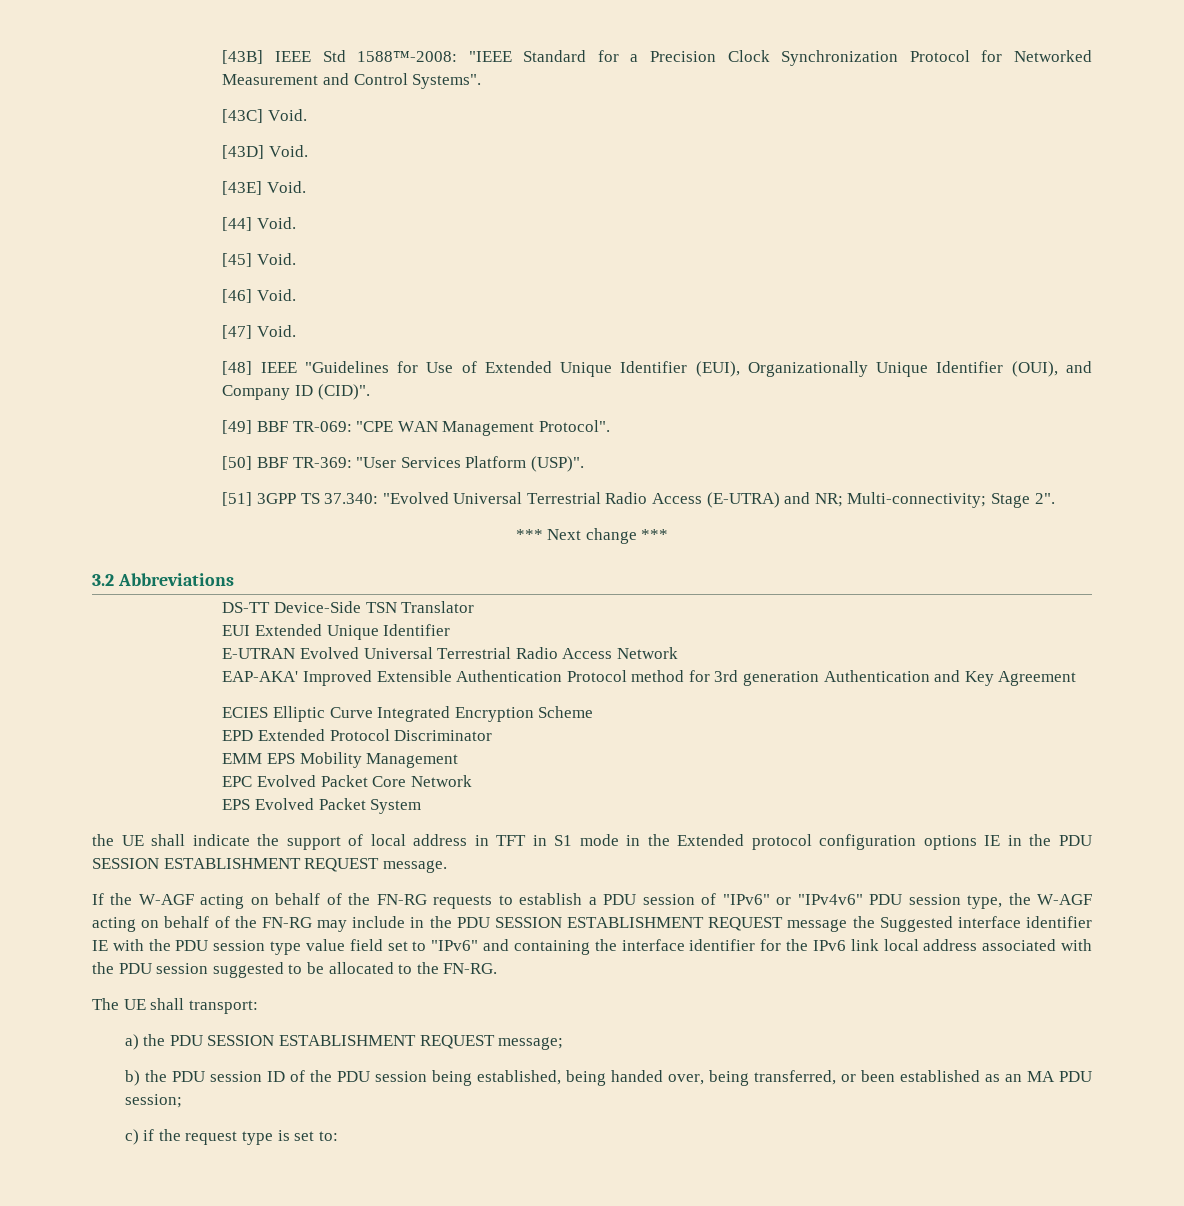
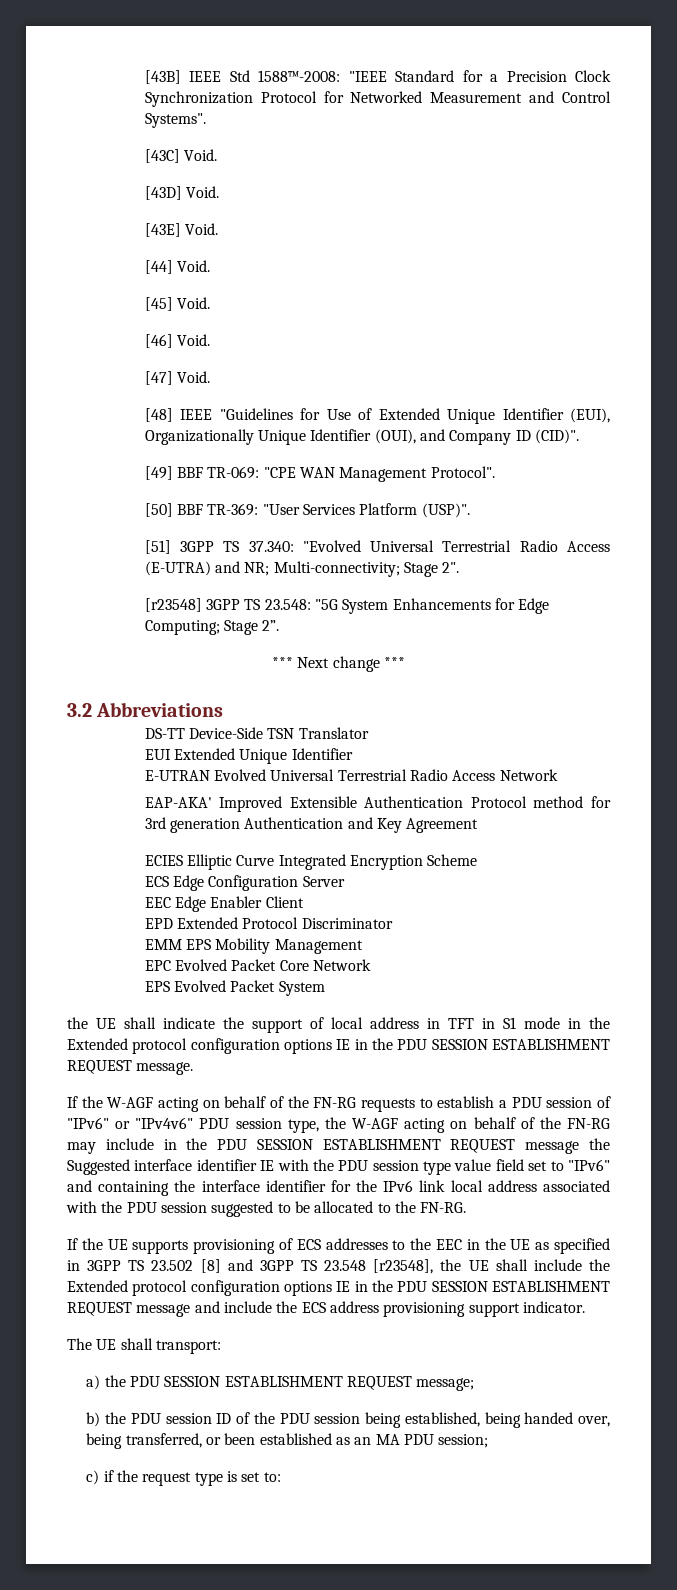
(1055, 498) none -> [144,598,550,614] [144,620,280,635] // [r23548] 3GPP TS 23.548: "5G System Enhancements for Edge Computing; Stage 2”.
(594, 712) none -> [144,875,345,891] [144,896,304,912] // ECS Edge Configuration Server // EEC Edge Enabler Client
(498, 968) none -> [67,1238,611,1254] [67,1259,610,1274] [67,1280,610,1296] [67,1301,585,1317] // If the UE supports provisioning of ECS addresses to the EEC in the UE as specified in 3GPP TS 23.502 [8] and 3GPP TS 23.548 [r23548], the UE shall include the Extended protocol configuration options IE in the PDU SESSION ESTABLISHMENT REQUEST message and include the ECS address provisioning support indicator.

